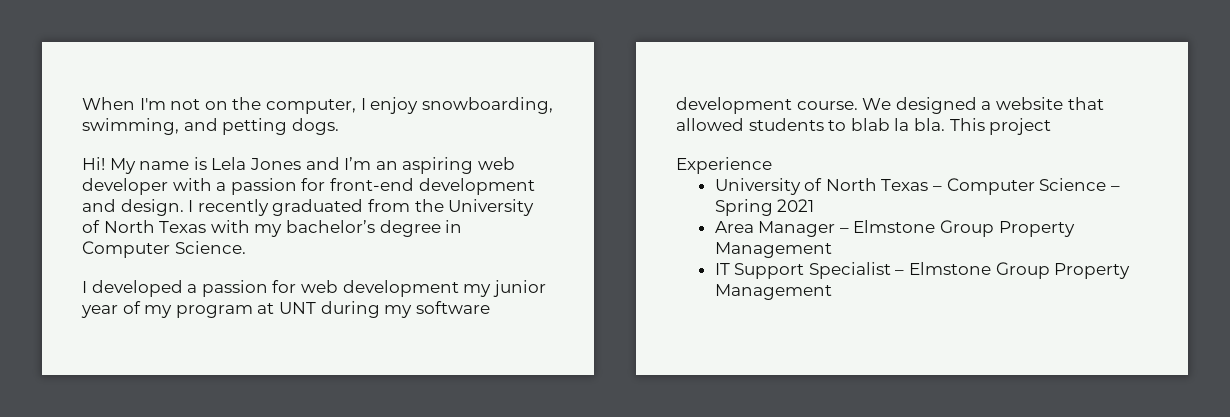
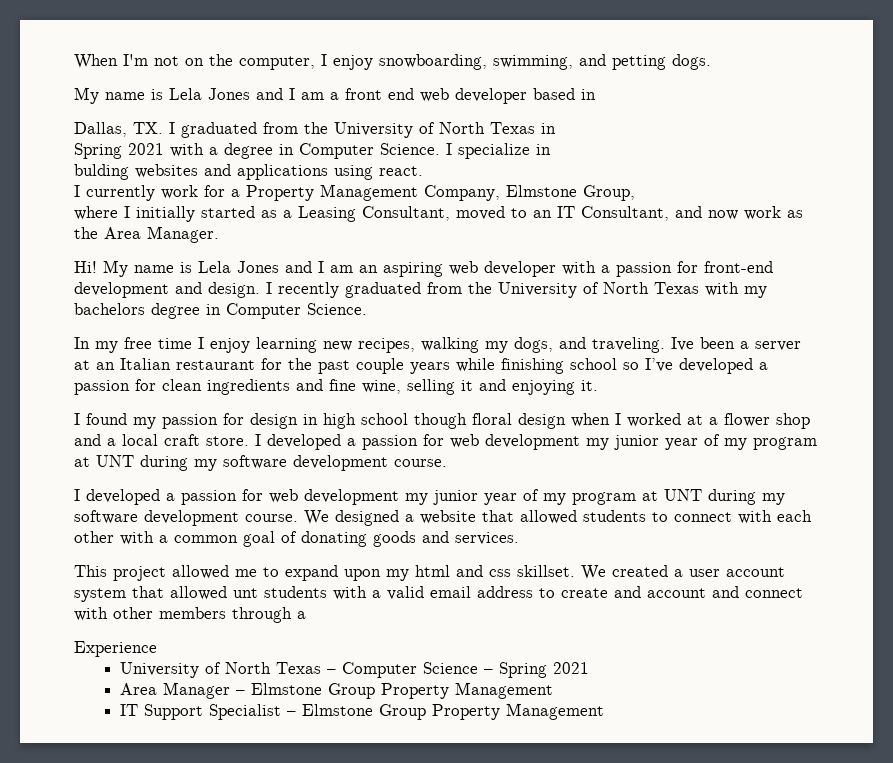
(339, 126) none -> [74,87,596,104] [74,122,556,138] [74,143,551,159] [74,164,423,180] [74,184,635,201] [74,206,803,222] [74,226,219,243] // My name is Lela Jones and I am a front end web developer based in // Dallas, TX. I graduated from the University of North Texas in // Spring 2021 with a degree in Computer Science. I specialize in // bulding websites and applications using react. // I currently work for a Property Management Company, Elmstone Group, // where I initially started as a Leasing Consultant, moved to an IT Consultant, and now work as the Area Manager.
[344,157,372,170] I’m -> [318,261,353,273] I am
[285,220,463,237] [82,241,246,258] bachelor’s degree in Computer Science. -> [74,303,367,319] [74,337,801,353] [74,358,768,374] [74,379,598,395] [74,413,810,429] [74,434,817,450] [74,455,447,471] bachelors degree in Computer Science. // In my free time I enjoy learning new recipes, walking my dogs, and traveling. Ive been a server at an Italian restaurant for the past couple years while finishing school so I’ve developed a passion for clean ingredients and fine wine, selling it and enjoying it. // I found my passion for design in high school though floral design when I worked at a flower shop and a local craft store. I developed a passion for web development my junior year of my program at UNT during my software development course.
[850,118,1052,135] blab la bla. This project -> [674,510,812,524] [74,531,519,547] [74,565,785,581] [74,586,803,602] [74,607,306,623] connect with each other with a common goal of donating goods and services. // This project allowed me to expand upon my html and css skillset. We created a user account system that allowed unt students with a valid email address to create and account and connect with other members through a

